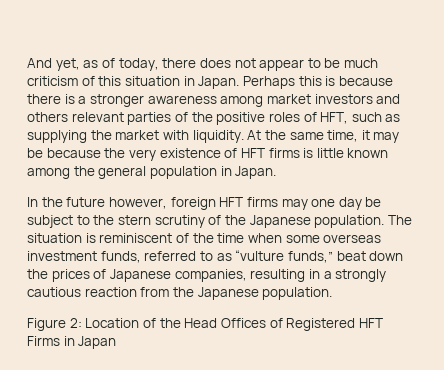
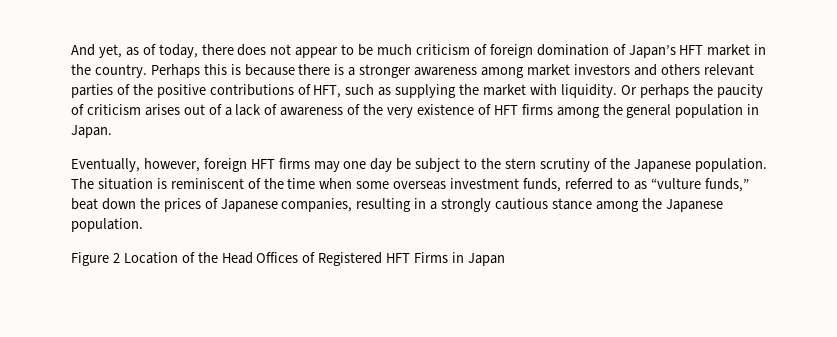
[98,76,240,89] this situation in Japan. -> [489,44,767,58] [71,64,147,78] foreign domination of Japan’s HFT market in the country.
[268,112,300,122] roles -> [209,84,294,96] contributions
[247,130,400,143] [27,148,101,158] At the same time, it may be because -> [620,84,763,98] [71,104,361,116] Or perhaps the paucity of criticism arises out of a lack of awareness of
[303,148,389,158] is little known -> (553, 109) none
[27,197,106,207] In the future -> [71,158,140,172] Eventually,
[84,287,170,297] reaction from -> [551,198,639,212] stance among
[69,318,82,328] 2: -> [112,253,120,263] 2

